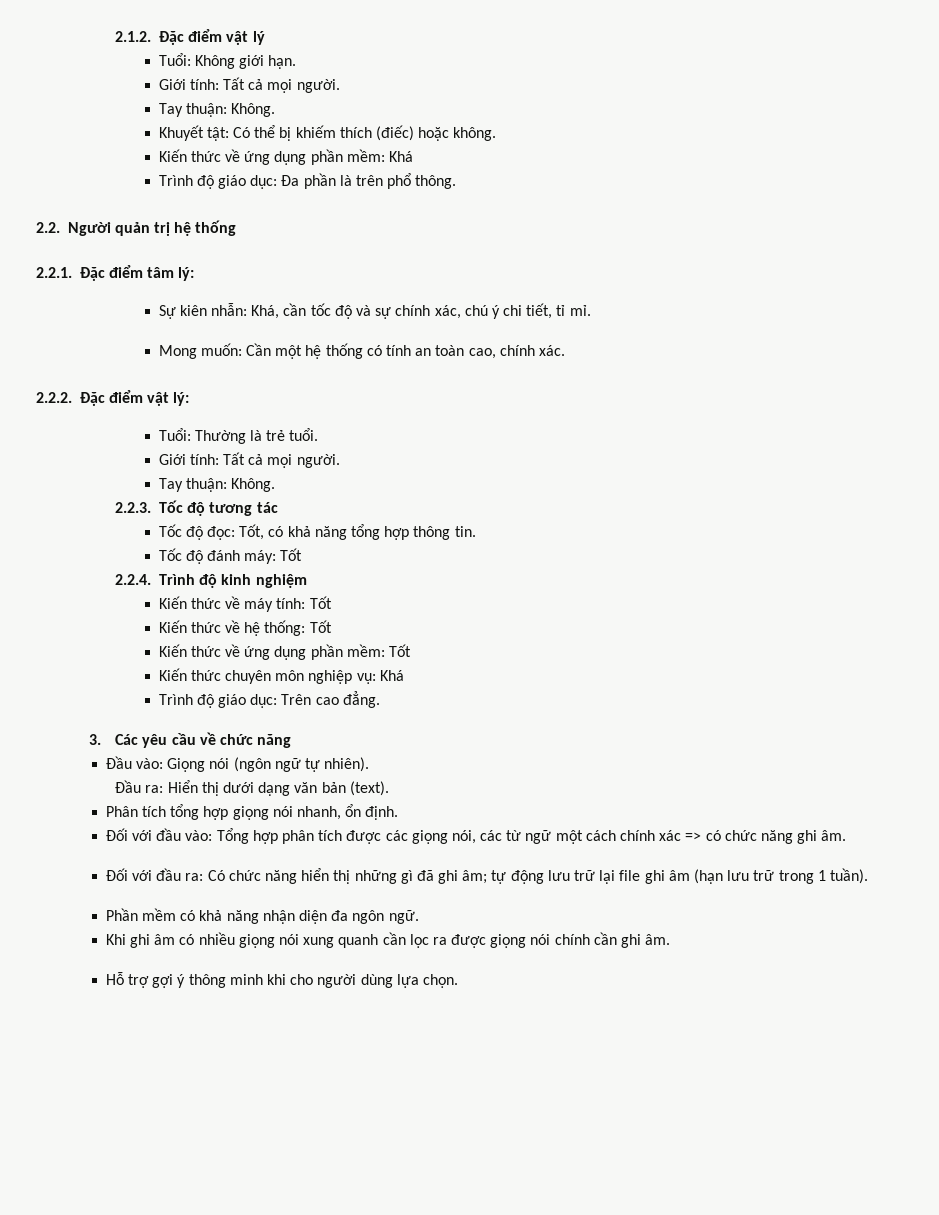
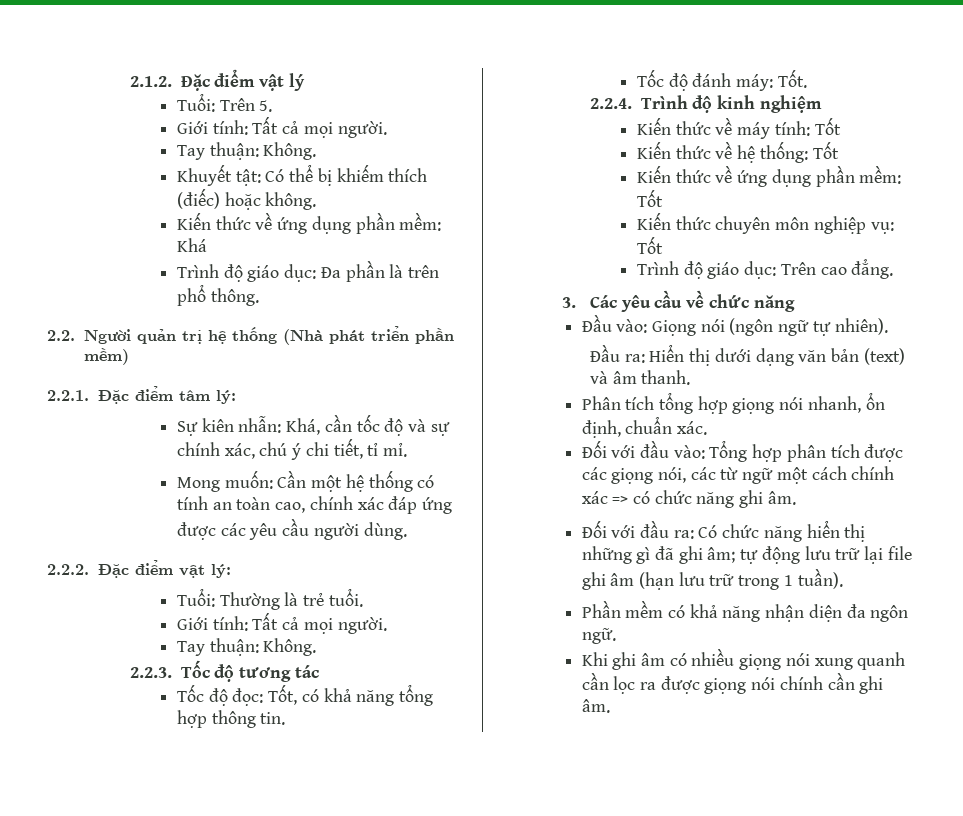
[194,55,297,69] Không giới hạn. -> [219,98,273,112] Trên 5.
(237, 228) none -> [282,326,454,345] [83,348,129,365] (Nhà phát triển phần mềm)
[538,345,565,356] xác. -> [357,496,452,514] [176,518,407,540] xác đáp ứng được các yêu cầu người dùng.
[280,548,303,561] Tốt -> [777,69,807,88] Tốt.
[379,670,404,681] Khá -> [636,236,663,254] Tốt
[349,781,389,796] (text). -> [863,348,905,365] [590,370,691,385] (text) và âm thanh.
[365,806,399,820] định. -> [581,416,708,438] định, chuẩn xác.
[105,972,458,988] // Hỗ trợ gợi ý thông minh khi cho người dùng lựa chọn. -> (610, 706) none

